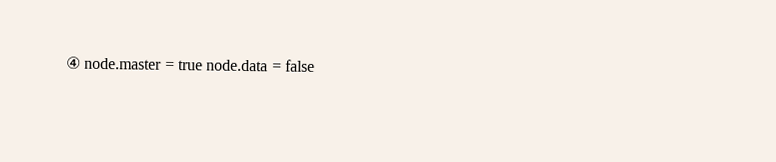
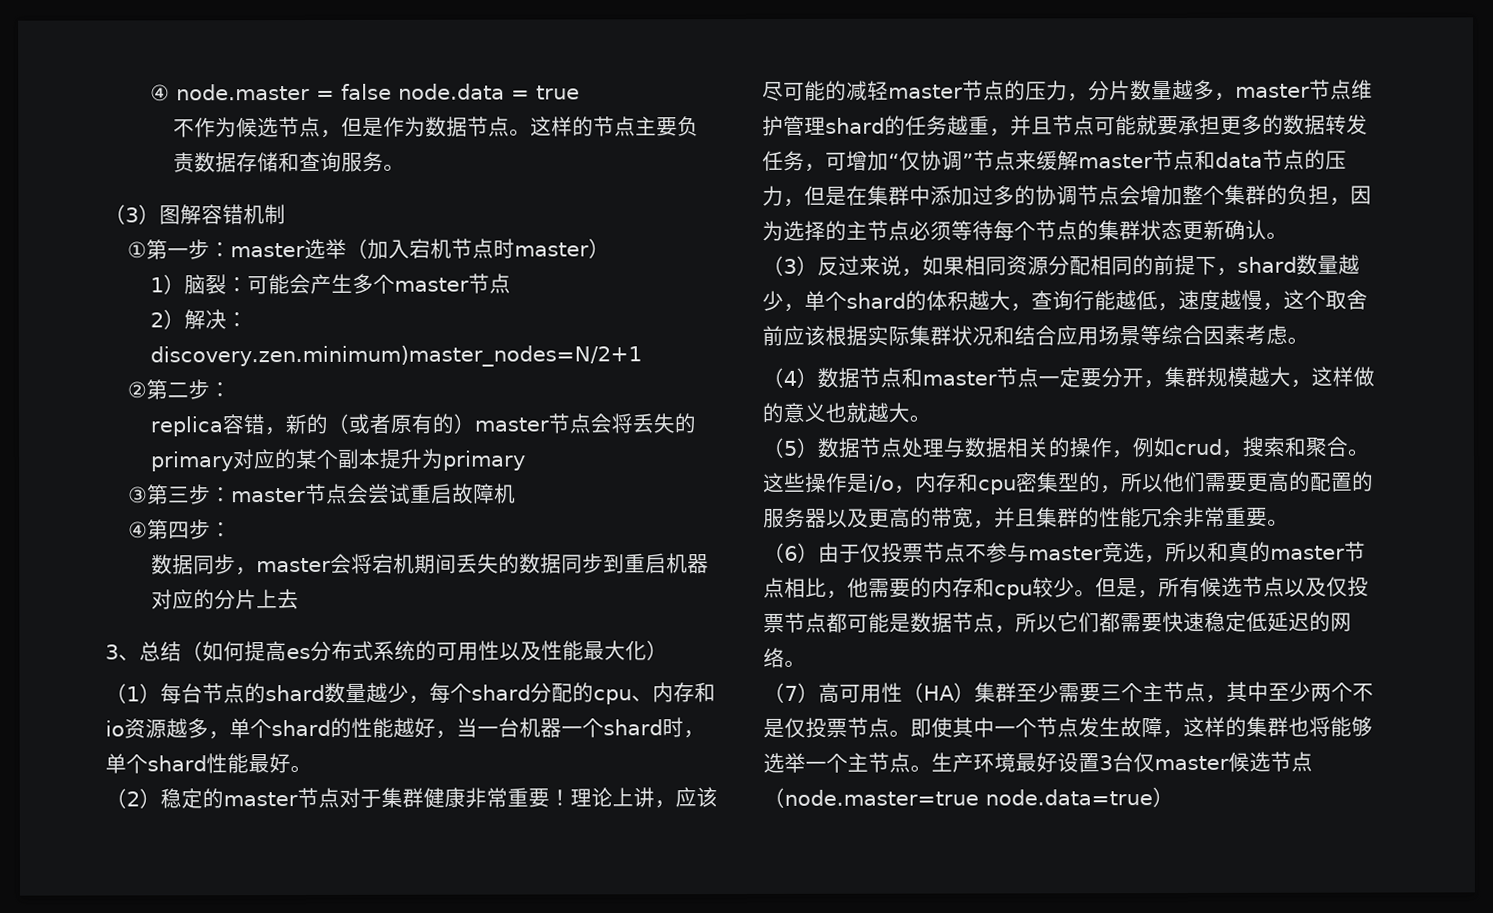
[177,60,203,71] true -> [341,83,393,100] false
[284,59,315,72] false -> [536,85,581,100] [173,116,700,138] [173,151,406,173] [104,204,286,225] [127,238,611,260] [150,273,512,295] [150,309,249,330] [150,345,643,368] [127,379,232,400] [150,413,697,437] [150,448,527,472] [128,483,517,505] [128,519,233,540] [151,553,710,576] [151,589,300,610] [105,640,668,662] [105,682,716,705] [105,717,705,740] [105,753,312,774] [105,787,718,809] [762,79,1373,102] [762,114,1368,137] [762,149,1347,172] [762,184,1372,207] [762,219,1288,242] [762,254,1360,277] [762,289,1368,312] [762,324,1309,346] [762,366,1375,389] [762,402,931,423] [762,436,1370,459] [763,471,1374,495] [763,506,1289,529] [763,541,1366,564] [763,576,1369,600] [763,611,1352,634] [763,647,806,668] [763,681,1374,703] [763,716,1373,739] [763,751,1313,773] [763,787,1174,808] true // 不作为候选节点，但是作为数据节点。这样的节点主要负责数据存储和查询服务。 // （3）图解容错机制 // ①第一步：master选举（加入宕机节点时master） // 1）脑裂：可能会产生多个master节点 // 2）解决：discovery.zen.minimum)master_nodes=N/2+1 // ②第二步： // replica容错，新的（或者原有的）master节点会将丢失的primary对应的某个副本提升为primary // ③第三步：master节点会尝试重启故障机 // ④第四步： // 数据同步，master会将宕机期间丢失的数据同步到重启机器对应的分片上去 // 3、总结（如何提高es分布式系统的可用性以及性能最大化） // （1）每台节点的shard数量越少，每个shard分配的cpu、内存和io资源越多，单个shard的性能越好，当一台机器一个shard时，单个shard性能最好。 // （2）稳定的master节点对于集群健康非常重要！理论上讲，应该尽可能的减轻master节点的压力，分片数量越多，master节点维护管理shard的任务越重，并且节点可能就要承担更多的数据转发任务，可增加“仅协调”节点来缓解master节点和data节点的压力，但是在集群中添加过多的协调节点会增加整个集群的负担，因为选择的主节点必须等待每个节点的集群状态更新确认。 // （3）反过来说，如果相同资源分配相同的前提下，shard数量越少，单个shard的体积越大，查询行能越低，速度越慢，这个取舍前应该根据实际集群状况和结合应用场景等综合因素考虑。 // （4）数据节点和master节点一定要分开，集群规模越大，这样做的意义也就越大。 // （5）数据节点处理与数据相关的操作，例如crud，搜索和聚合。这些操作是i/o，内存和cpu密集型的，所以他们需要更高的配置的服务器以及更高的带宽，并且集群的性能冗余非常重要。 // （6）由于仅投票节点不参与master竞选，所以和真的master节点相比，他需要的内存和cpu较少。但是，所有候选节点以及仅投票节点都可能是数据节点，所以它们都需要快速稳定低延迟的网络。 // （7）高可用性（HA）集群至少需要三个主节点，其中至少两个不是仅投票节点。即使其中一个节点发生故障，这样的集群也将能够选举一个主节点。生产环境最好设置3台仅master候选节点（node.master=true node.data=true）

